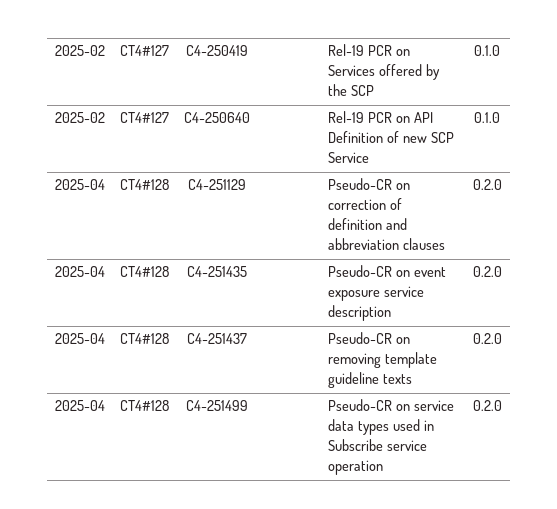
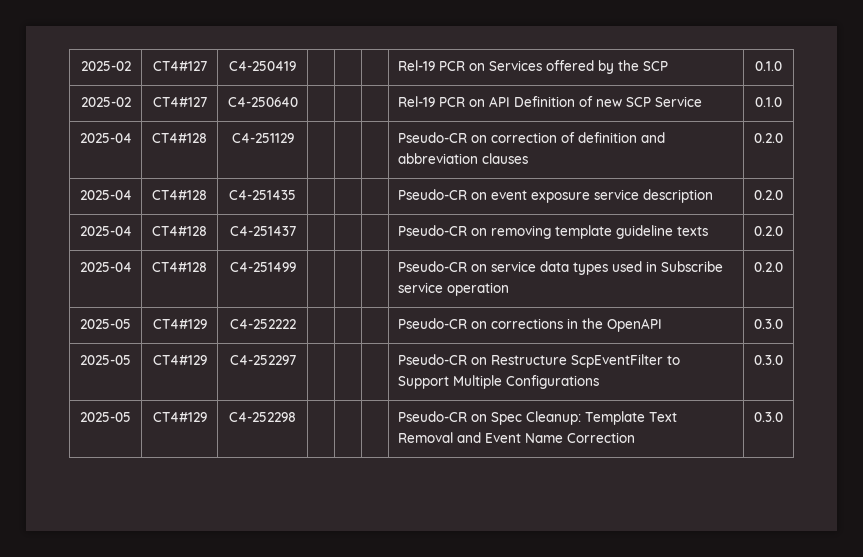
(502, 405) none -> [80,319,131,329] [152,319,207,329] [229,319,296,329] [397,318,662,332] [754,319,783,329] [80,355,131,365] [152,355,207,365] [229,355,296,365] [397,354,680,368] [397,375,599,389] [754,355,783,365] [80,412,131,422] [152,412,207,422] [228,412,296,422] [397,411,677,425] [397,432,635,443] [754,412,783,422] // 2025-05 | CT4#129 | C4-252222 | | | | Pseudo-CR on corrections in the OpenAPI | 0.3.0 // 2025-05 | CT4#129 | C4-252297 | | | | Pseudo-CR on Restructure ScpEventFilter to Support Multiple Configurations | 0.3.0 // 2025-05 | CT4#129 | C4-252298 | | | | Pseudo-CR on Spec Cleanup: Template Text Removal and Event Name Correction | 0.3.0

